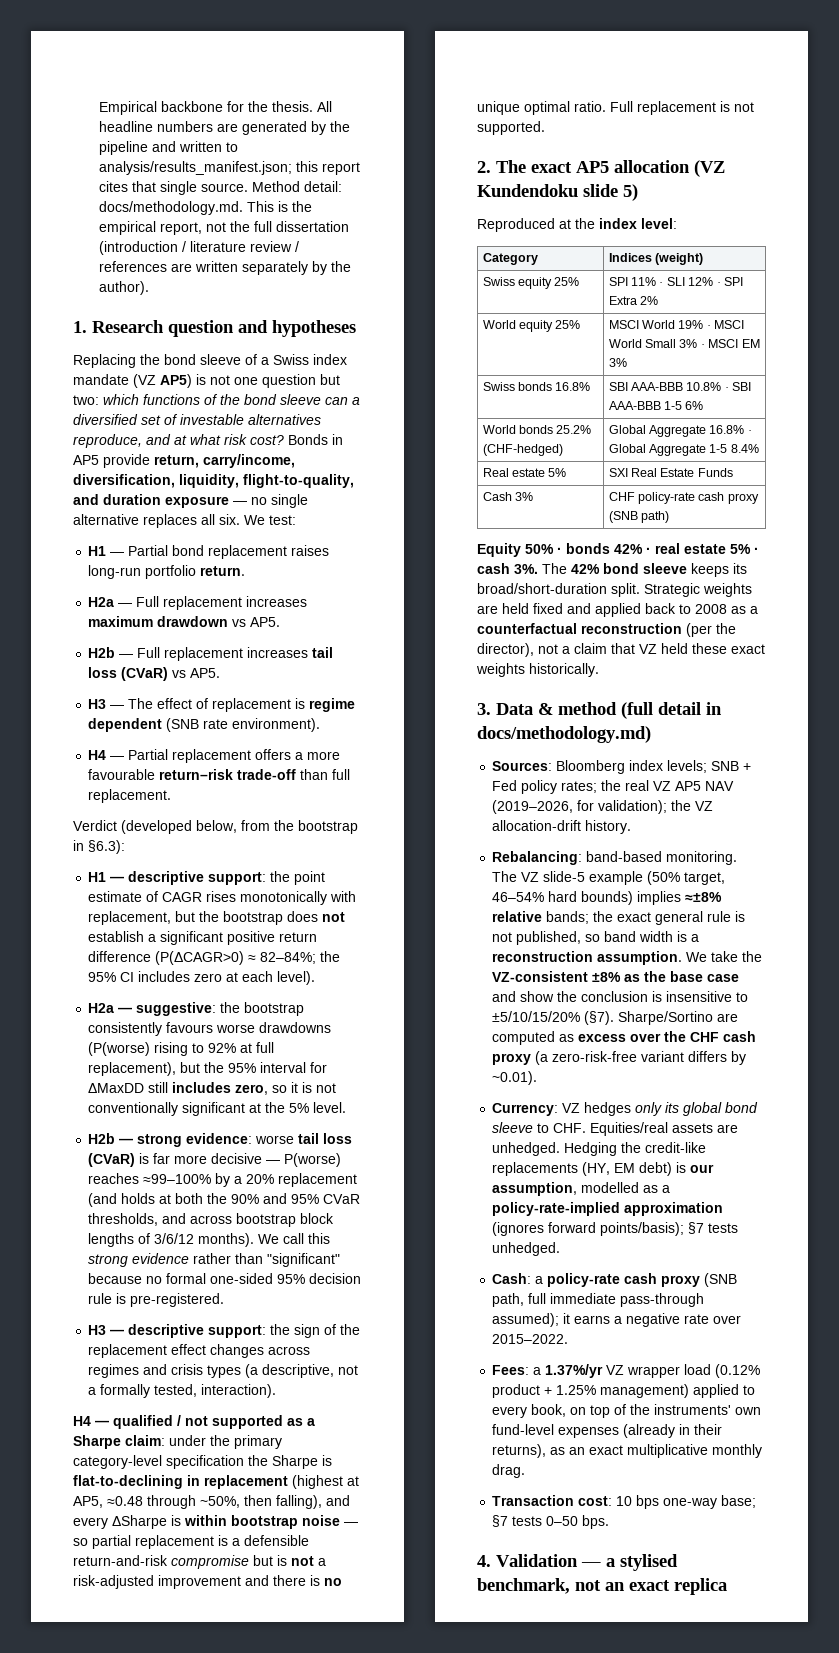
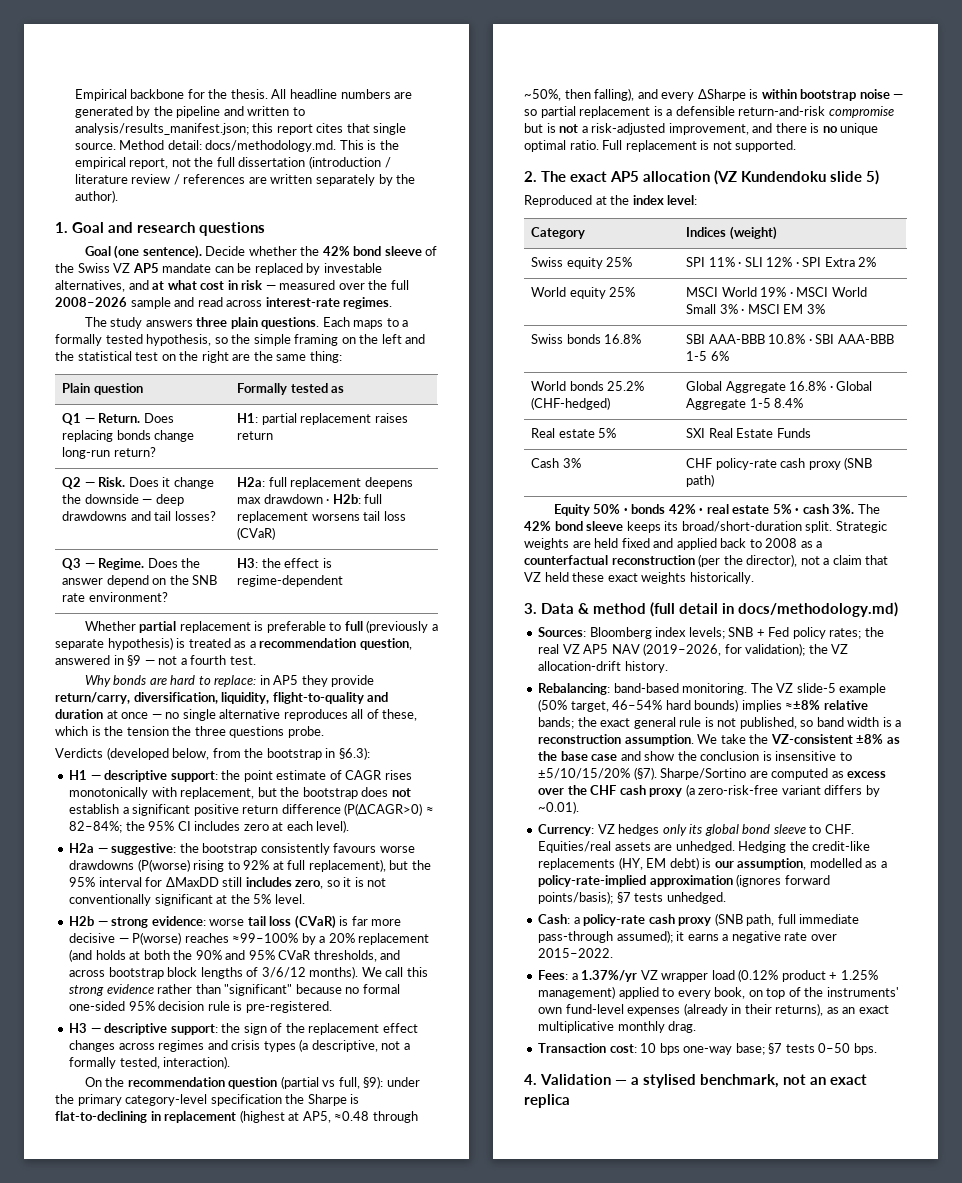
[92,320,356,337] [73,354,347,368] [73,374,340,388] [73,394,360,405] [73,414,321,425] [73,434,343,448] [73,454,295,468] Research question and hypotheses // Replacing the bond sleeve of a Swiss index mandate (VZ AP5) is not one question but two: which functions of the bond sleeve can a diversified set of investable alternatives reproduce, and at what risk cost? Bonds in AP5 provide return, carry/income, -> [72,222,266,236] [84,245,438,259] [55,263,382,275] [55,280,409,292] [55,297,393,309] [84,317,409,329] [55,334,426,346] [55,351,342,363] [62,383,143,395] [237,383,345,395] [62,413,174,425] [62,430,195,442] [62,447,156,459] [237,413,408,425] [237,431,274,440] [62,477,214,489] [62,494,184,506] [62,511,216,521] [237,477,413,489] [237,494,383,504] [237,511,406,523] [237,527,276,540] [62,558,201,570] [62,575,218,587] [62,592,168,602] [237,558,332,568] [237,575,344,587] [84,620,438,633] [55,637,412,650] [55,655,256,666] [84,675,375,687] [55,692,130,704] Goal and research questions // Goal (one sentence). Decide whether the 42% bond sleeve of the Swiss VZ AP5 mandate can be replaced by investable alternatives, and at what cost in risk — measured over the full 2008–2026 sample and read across interest-rate regimes. // The study answers three plain questions. Each maps to a formally tested hypothesis, so the simple framing on the left and the statistical test on the right are the same thing: // Plain question | Formally tested as // Q1 — Return. Does replacing bonds change long-run return? | H1: partial replacement raises return // Q2 — Risk. Does it change the downside — deep drawdowns and tail losses? | H2a: full replacement deepens max drawdown · H2b: full replacement worsens tail loss (CVaR) // Q3 — Regime. Does the answer depend on the SNB rate environment? | H3: the effect is regime-dependent // Whether partial replacement is preferable to full (previously a separate hypothesis) is treated as a recommendation question, answered in §9 — not a fourth test. // Why bonds are hard to replace: in AP5 they provide return/carry,
[243,474,354,488] flight-to-quality, -> [272,692,364,704] flight-to-quality
[165,496,229,508] exposure -> [106,710,149,719] at once
[143,514,296,528] [88,545,330,559] [88,565,246,579] [88,596,308,610] [88,616,281,627] [88,647,334,661] [88,667,221,681] [88,698,356,712] [88,718,321,732] [88,749,341,763] [88,769,351,780] [88,789,172,803] [73,820,117,831] replaces all six. We test: // H1 — Partial bond replacement raises long-run portfolio return. // H2a — Full replacement increases maximum drawdown vs AP5. // H2b — Full replacement increases tail loss (CVaR) vs AP5. // H3 — The effect of replacement is regime dependent (SNB rate environment). // H4 — Partial replacement offers a more favourable return–risk trade-off than full replacement. // Verdict -> [283,709,418,721] [55,726,324,738] [55,748,103,758] reproduces all of these, which is the tension the three questions probe. // Verdicts
[73,1415,315,1429] [73,1435,165,1449] H4 — qualified / not supported as a Sharpe claim: -> [84,1076,384,1089] On the recommendation question (partial vs full, §9):
[158,1575,241,1589] improvement -> [668,123,749,135] improvement,

